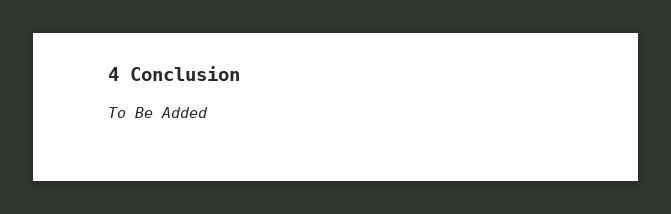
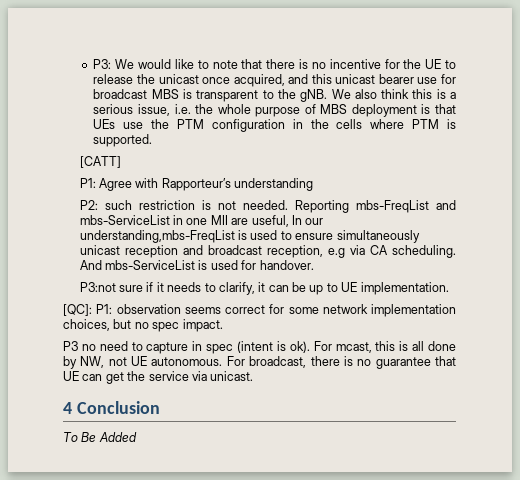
(108, 74) none -> [93,59,457,69] [93,74,456,87] [93,89,457,102] [93,104,456,117] [93,119,456,132] [93,134,153,147] [79,156,121,168] [79,178,314,191] [79,200,456,213] [79,215,324,227] [79,230,420,243] [79,245,456,258] [79,260,314,270] [79,282,449,295] [63,304,456,317] [63,319,223,332] [63,341,457,354] [63,356,457,369] [63,371,254,384] P3: We would like to note that there is no incentive for the UE to release the unicast once acquired, and this unicast bearer use for broadcast MBS is transparent to the gNB. We also think this is a serious issue, i.e. the whole purpose of MBS deployment is that UEs use the PTM configuration in the cells where PTM is supported. // [CATT] // P1: Agree with Rapporteur’s understanding // P2: such restriction is not needed. Reporting mbs-FreqList and mbs-ServiceList in one MII are useful, In our understanding,mbs-FreqList is used to ensure simultaneously unicast reception and broadcast reception, e.g via CA scheduling. And mbs-ServiceList is used for handover. // P3:not sure if it needs to clarify, it can be up to UE implementation. // [QC]: P1: observation seems correct for some network implementation choices, but no spec impact. // P3 no need to capture in spec (intent is ok). For mcast, this is all done by NW, not UE autonomous. For broadcast, there is no guarantee that UE can get the service via unicast. //

